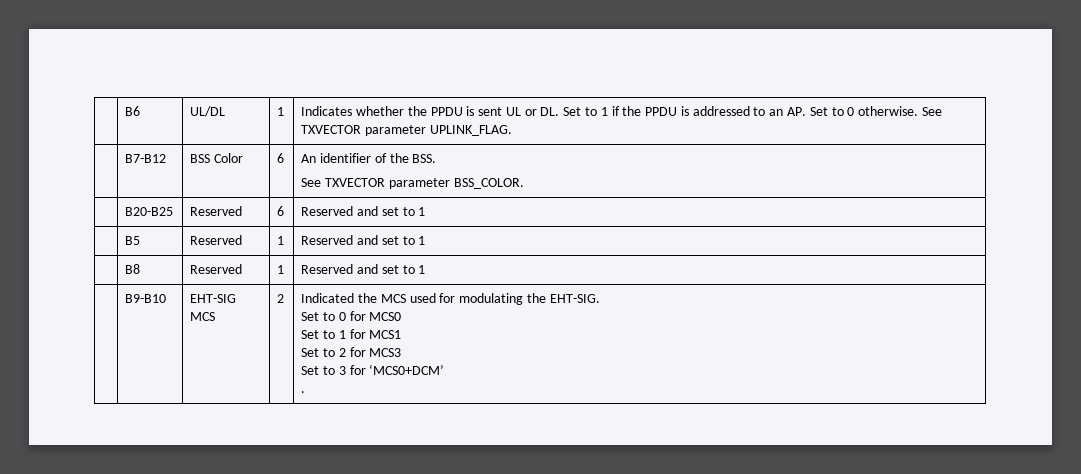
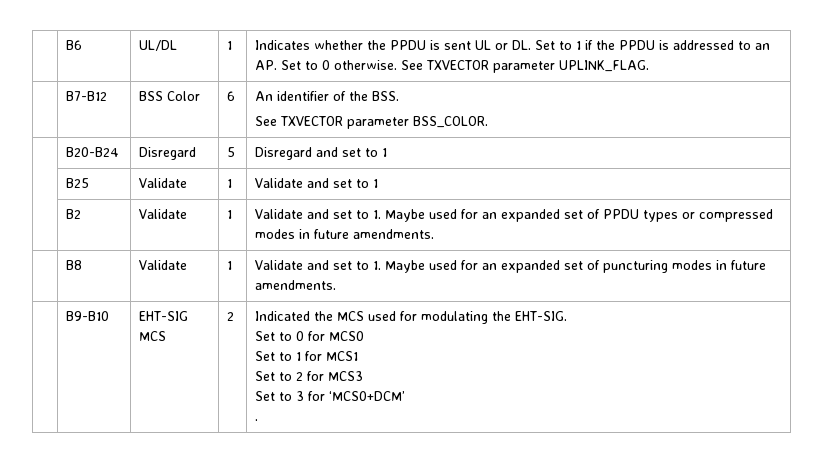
[125,207,174,216] [190,206,243,216] [277,206,285,216] [301,206,426,216] [125,236,141,245] [190,235,243,245] [277,236,285,245] [301,235,426,245] [125,264,141,274] [190,264,243,274] [277,265,285,274] [301,264,426,274] B20-B25 | Reserved | 6 | Reserved and set to 1 // | B5 | Reserved | 1 | Reserved and set to 1 // | B8 | Reserved | 1 | Reserved and set to 1 -> [66,147,120,157] [139,147,197,160] [227,147,236,157] [255,147,388,160] [66,178,90,188] [139,178,188,188] [227,179,233,188] [255,178,379,188] [66,209,82,219] [139,209,188,219] [227,210,233,219] [255,209,774,222] [255,229,435,239] [66,260,83,270] [139,260,188,270] [227,261,233,270] [255,260,767,273] [255,280,337,290] B20-B24 | Disregard | 5 | Disregard and set to 1 // | B25 | Validate | 1 | Validate and set to 1 // | B2 | Validate | 1 | Validate and set to 1. Maybe used for an expanded set of PPDU types or compressed modes in future amendments. // | B8 | Validate | 1 | Validate and set to 1. Maybe used for an expanded set of puncturing modes in future amendments.

